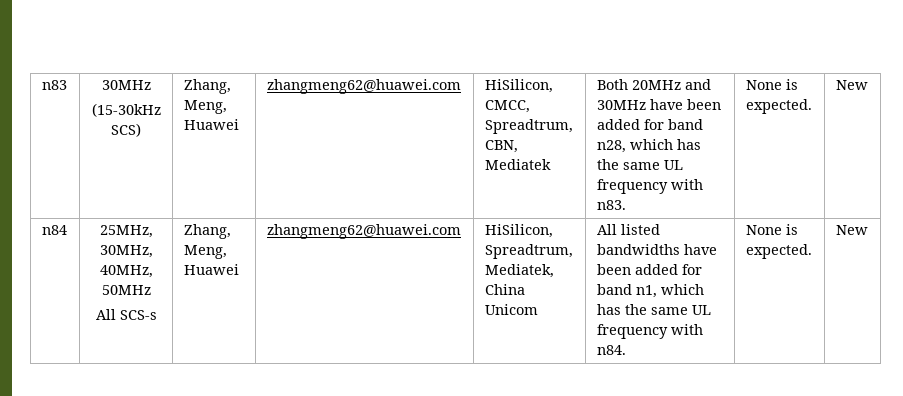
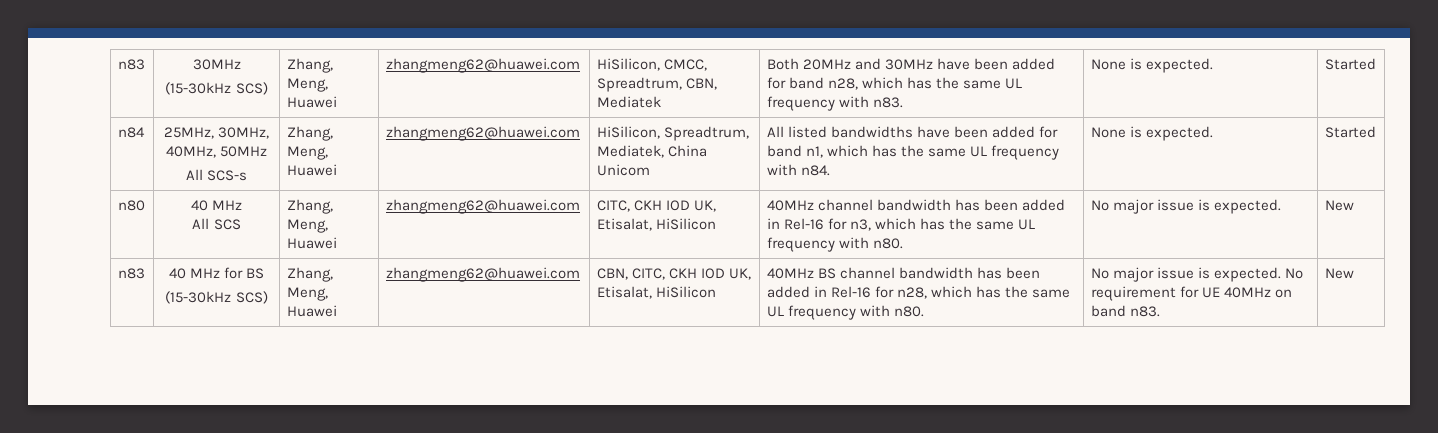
[835,80,868,90] New -> [1324,58,1376,70] Started
(812, 251) none -> [1324,126,1376,138] [117,200,145,211] [190,200,243,211] [192,218,241,230] [286,199,333,214] [286,219,328,233] [286,237,337,249] [385,199,580,214] [596,200,716,212] [596,218,716,231] [766,199,1066,211] [766,218,1036,231] [766,237,903,252] [1090,199,1281,214] [1324,200,1354,211] [117,268,145,279] [168,267,265,279] [165,291,268,304] [286,267,333,282] [286,287,328,301] [286,305,337,317] [385,267,580,282] [596,268,751,280] [596,286,716,299] [766,267,1041,279] [766,286,1071,299] [766,305,924,320] [1090,267,1304,282] [1090,286,1292,301] [1090,305,1160,317] | Started // n80 | 40 MHz // All SCS | Zhang, Meng, Huawei | zhangmeng62@huawei.com | CITC, CKH IOD UK, Etisalat, HiSilicon | 40MHz channel bandwidth has been added in Rel-16 for n3, which has the same UL frequency with n80. | No major issue is expected. | New // n83 | 40 MHz for BS // (15-30kHz SCS) | Zhang, Meng, Huawei | zhangmeng62@huawei.com | CBN, CITC, CKH IOD UK, Etisalat, HiSilicon | 40MHz BS channel bandwidth has been added in Rel-16 for n28, which has the same UL frequency with n80. | No major issue is expected. No requirement for UE 40MHz on band n83.

